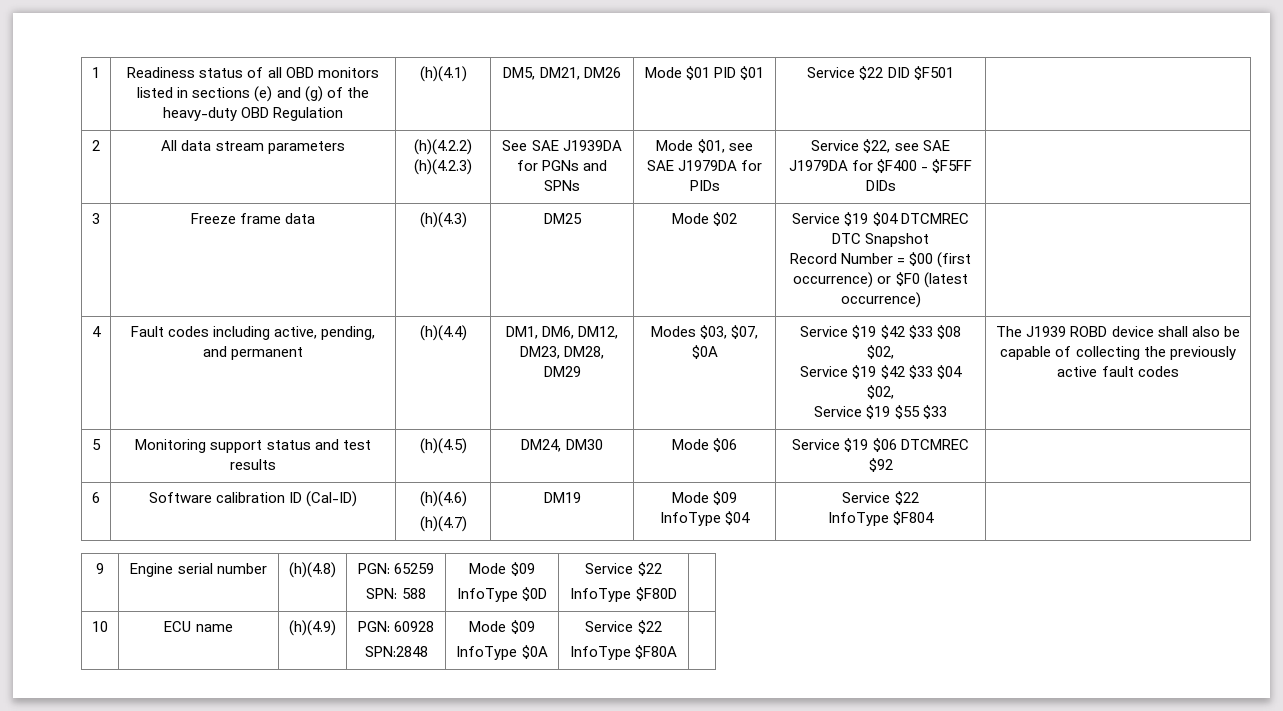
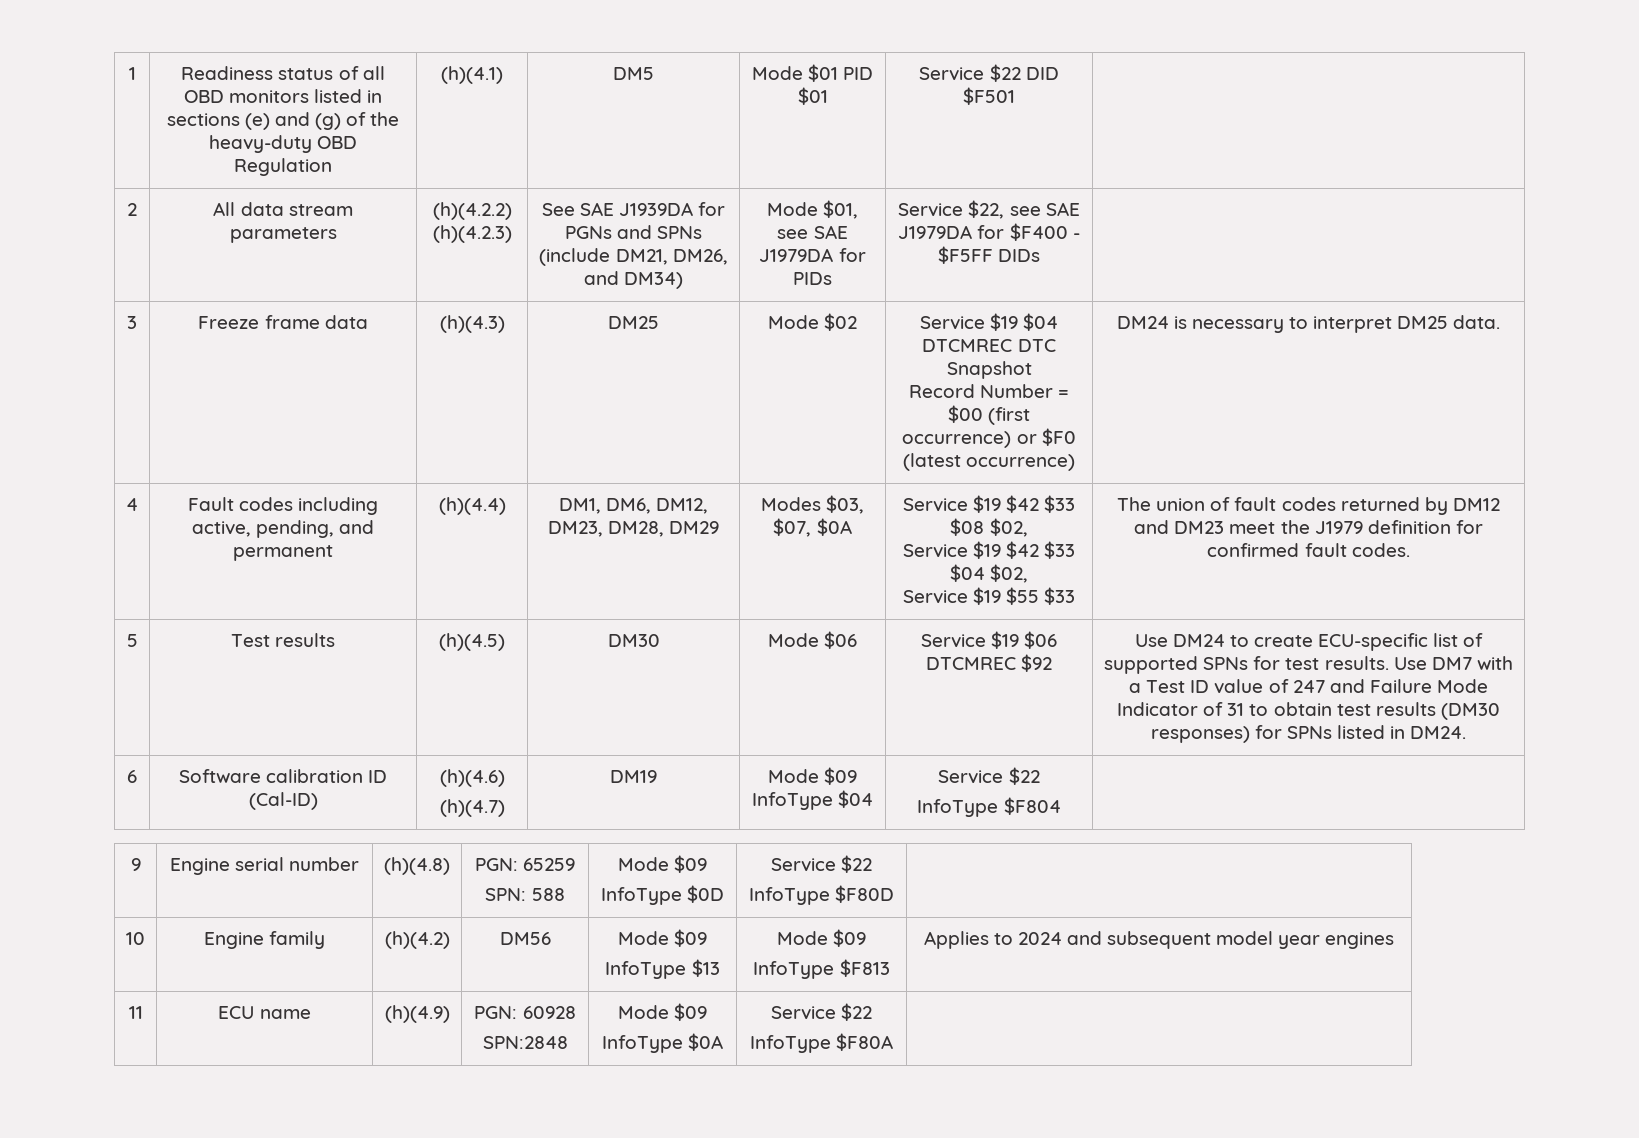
[503,67,621,80] DM5, DM21, DM26 -> [613,67,654,80] DM5
(580, 185) none -> [539,248,728,266] [583,271,684,289] (include DM21, DM26, and DM34)
(921, 300) none -> [1116,315,1501,333] DM24 is necessary to interpret DM25 data.
[1026,326,1240,337] [1000,346,1236,360] [1057,366,1179,377] [92,439,101,450] [135,439,371,453] J1939 ROBD device shall also be capable of collecting the previously active fault codes // 5 | Monitoring support status and test -> [1156,497,1500,515] [1134,520,1483,534] [1207,543,1410,557] [126,634,138,647] [230,634,270,647] union of fault codes returned by DM12 and DM23 meet the J1979 definition for confirmed fault codes. // 5 | Test
[521,439,562,452] DM24, -> (505, 642) none
(893, 465) none -> [1134,633,1484,651] [1104,656,1513,674] [1128,679,1489,694] [1117,702,1500,720] [1150,725,1467,743] Use DM24 to create ECU-specific list of supported SPNs for test results. Use DM7 with a Test ID value of 247 and Failure Mode Indicator of 31 to obtain test results (DM30 responses) for SPNs listed in DM24.
(108, 626) none -> [203,931,326,949] [384,931,450,949] [499,932,551,945] [617,929,708,947] [605,959,720,979] [776,929,867,947] [753,959,890,979] [923,931,1395,949] [128,1006,143,1019] | Engine family | (h)(4.2) | DM56 | Mode $09 // InfoType $13 | Mode $09 // InfoType $F813 | Applies to 2024 and subsequent model year engines // 11

